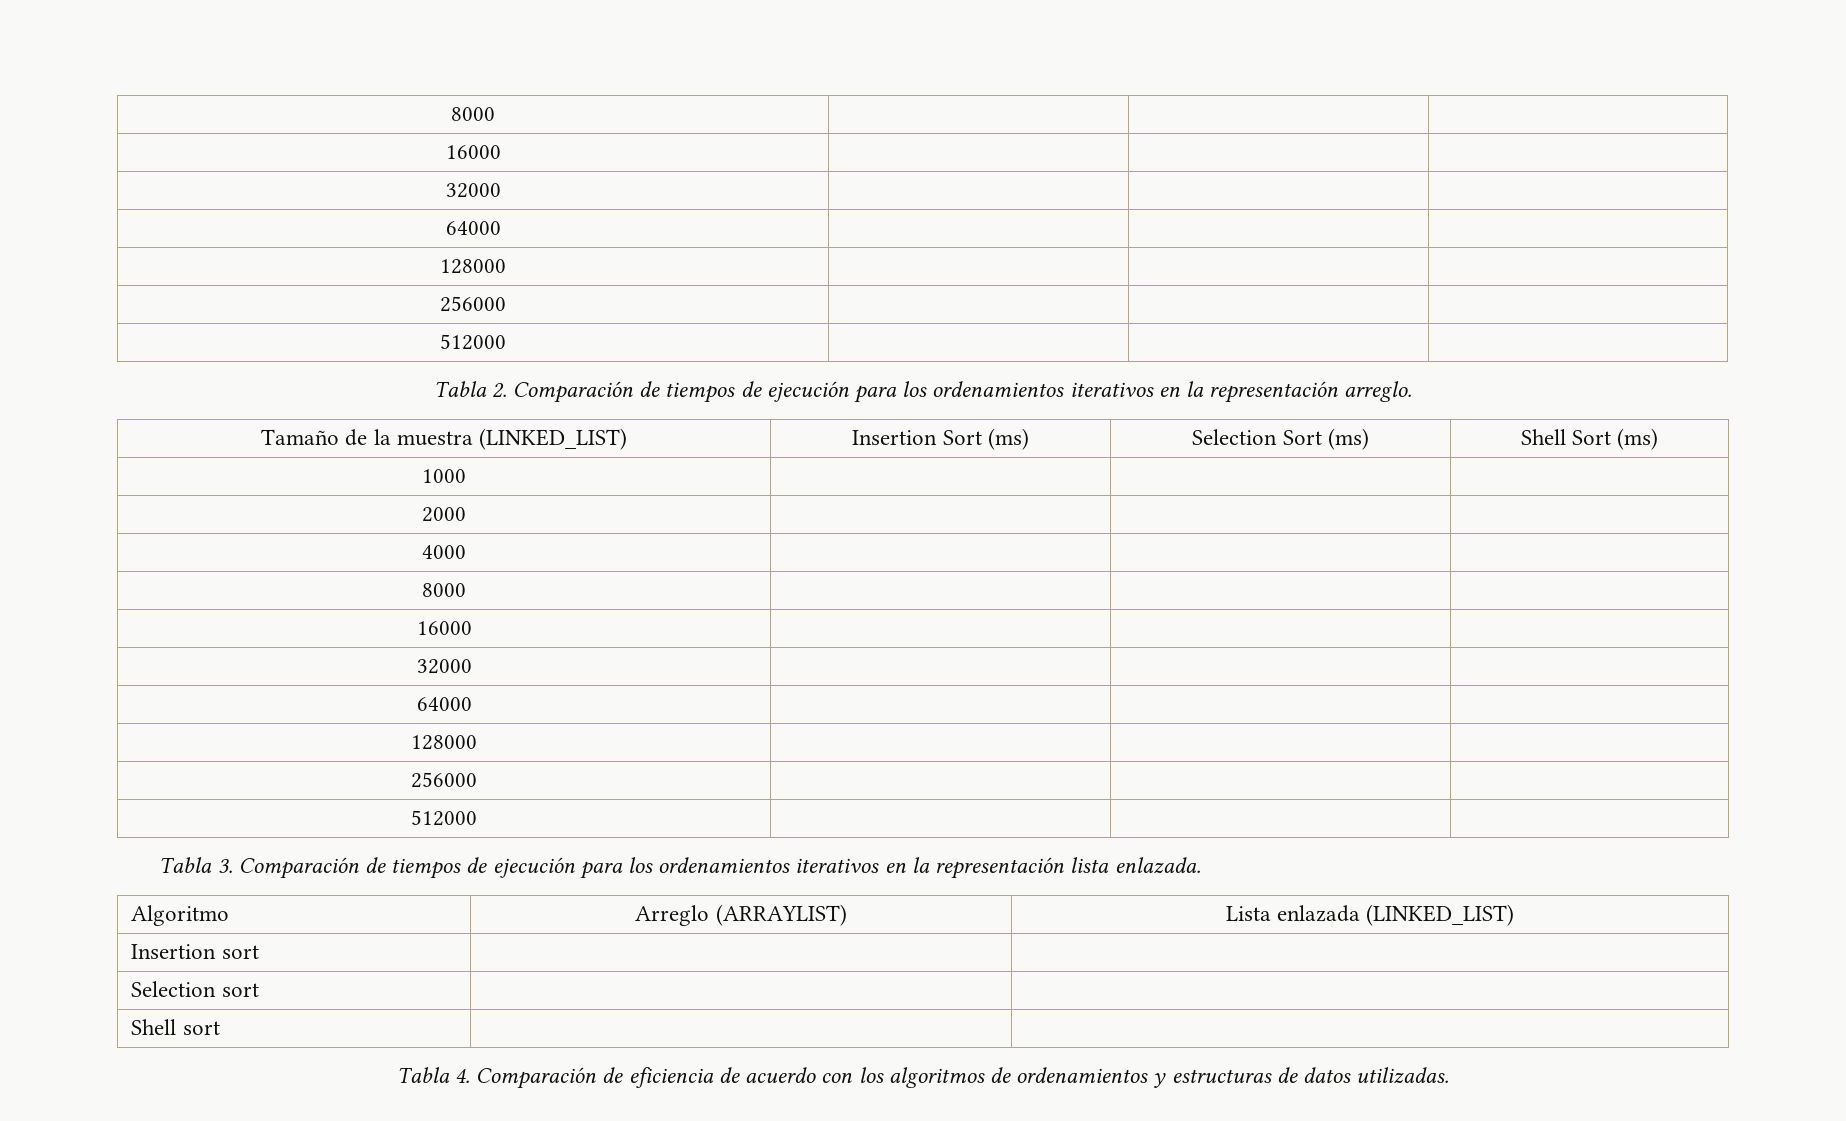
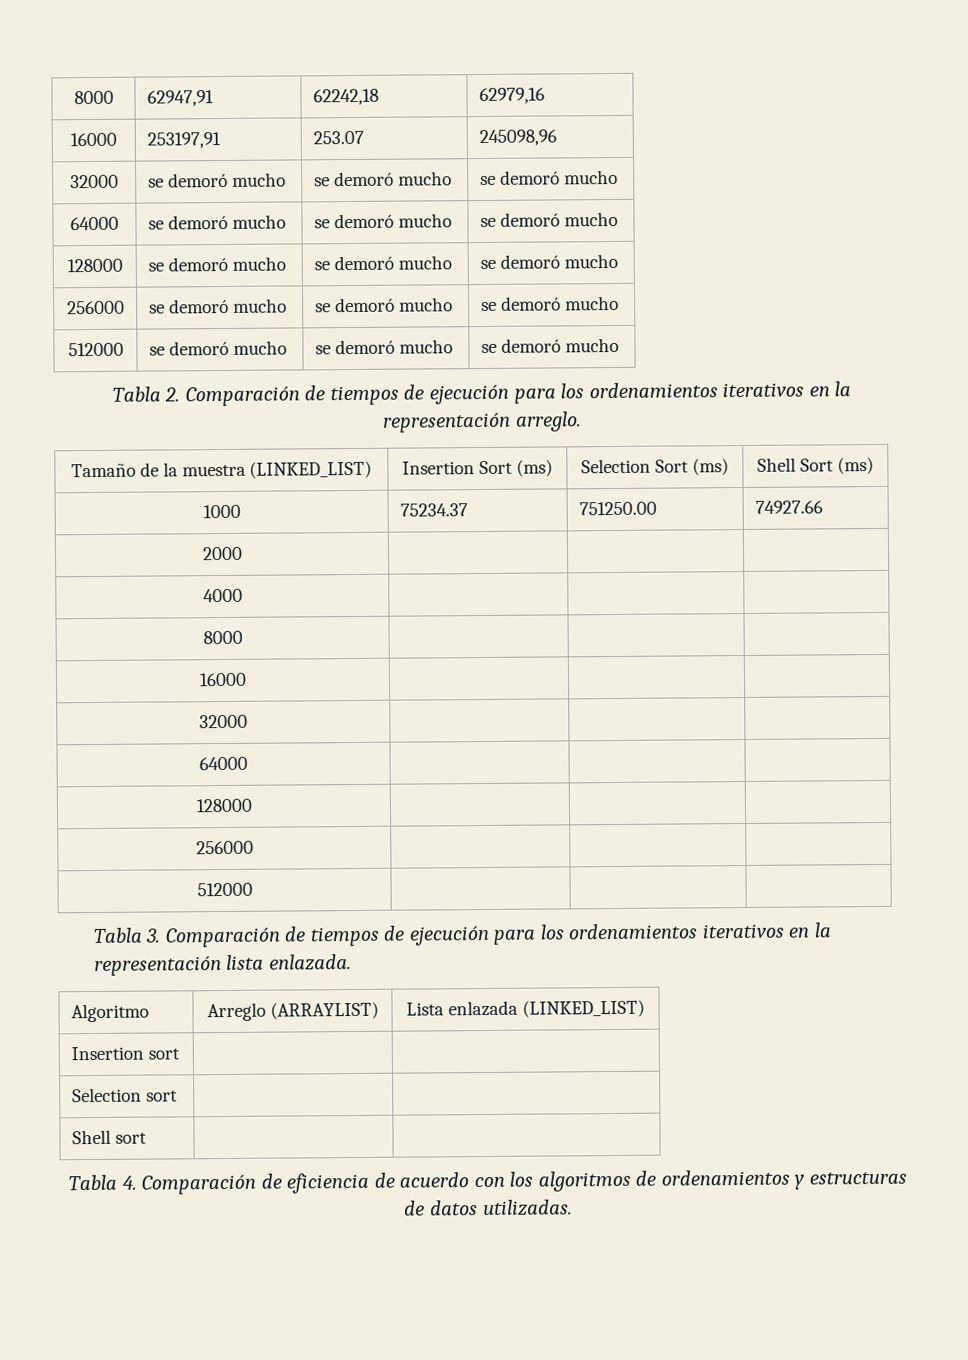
[451,107,495,121] [445,145,501,159] [445,183,501,198] [445,221,501,235] [440,259,506,274] [440,296,506,312] [440,334,506,350] 8000 | | | // 16000 | | | // 32000 | | | // 64000 | | | // 128000 | | | // 256000 | | | // 512000 | | | -> [73,90,114,105] [146,90,214,107] [312,88,379,106] [478,87,545,105] [70,132,117,147] [146,132,221,149] [312,130,364,145] [478,129,557,147] [70,174,119,189] [147,172,286,188] [313,171,452,187] [479,169,618,186] [70,216,119,231] [147,214,286,230] [313,213,452,229] [479,211,618,228] [66,258,123,273] [147,256,286,272] [313,255,452,271] [479,253,618,270] [66,300,125,315] [148,298,287,314] [314,297,453,313] [480,295,619,312] [67,342,124,357] [148,340,287,356] [314,339,453,355] [480,337,619,354] 8000 | 62947,91 | 62242,18 | 62979,16 // 16000 | 253197,91 | 253.07 | 245098,96 // 32000 | se demoró mucho | se demoró mucho | se demoró mucho // 64000 | se demoró mucho | se demoró mucho | se demoró mucho // 128000 | se demoró mucho | se demoró mucho | se demoró mucho // 256000 | se demoró mucho | se demoró mucho | se demoró mucho // 512000 | se demoró mucho | se demoró mucho | se demoró mucho
(466, 476) | | -> [399,503,468,517] [578,501,657,516] [754,500,823,514] 75234.37 | 751250.00 | 74927.66

